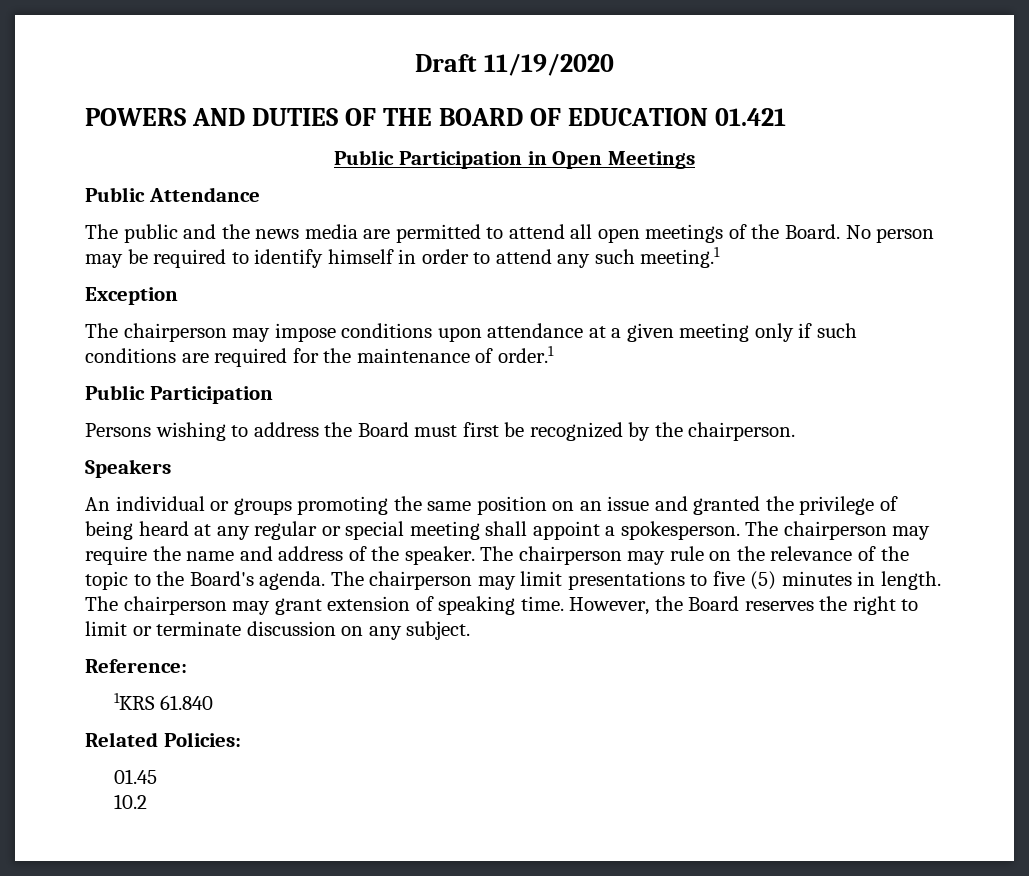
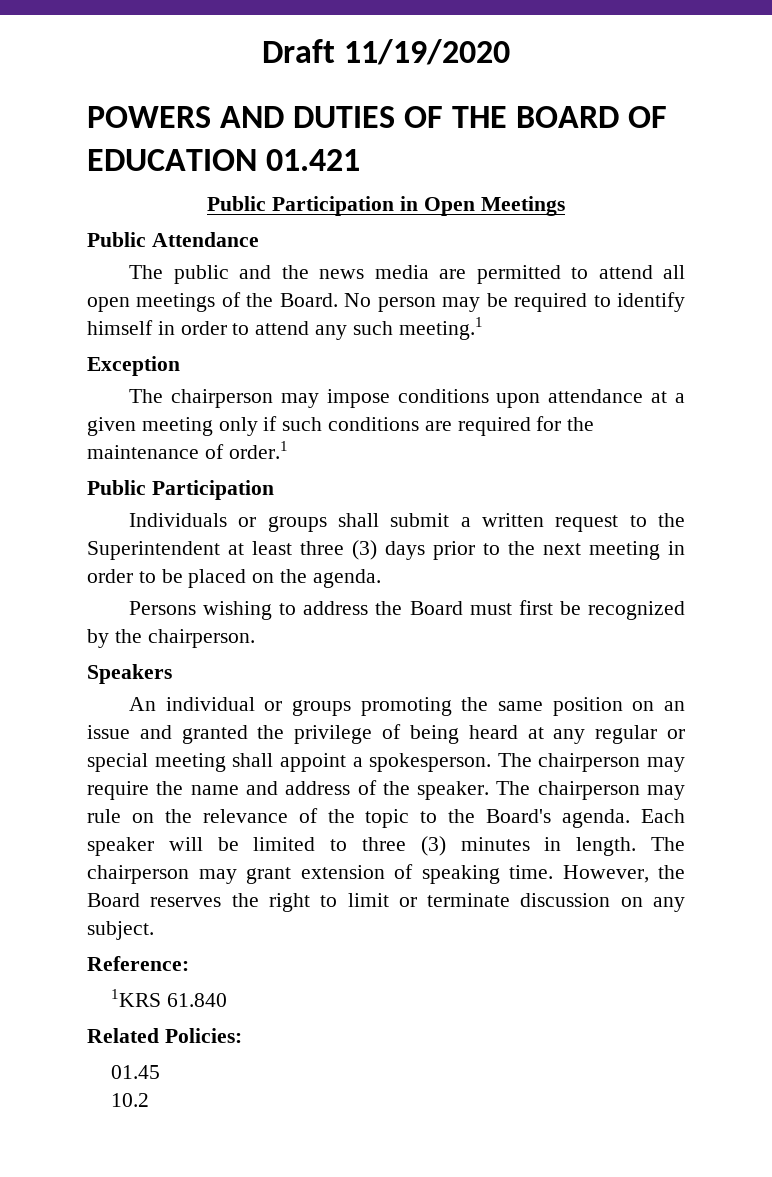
(273, 395) none -> [129,513,685,532] [87,540,685,560] [87,569,381,588] // Individuals or groups shall submit a written request to the Superintendent at least three (3) days prior to the next meeting in order to be placed on the agenda.
[330,571,777,590] The chairperson may limit presentations to five (5) -> [641,809,686,823] [87,836,446,856] Each speaker will be limited to three (3)

